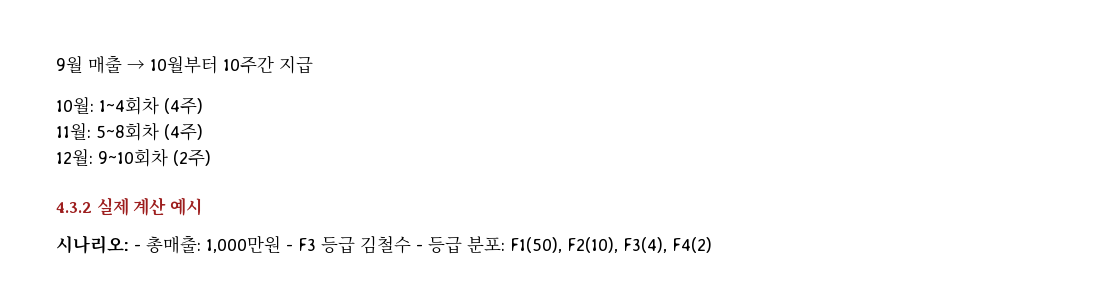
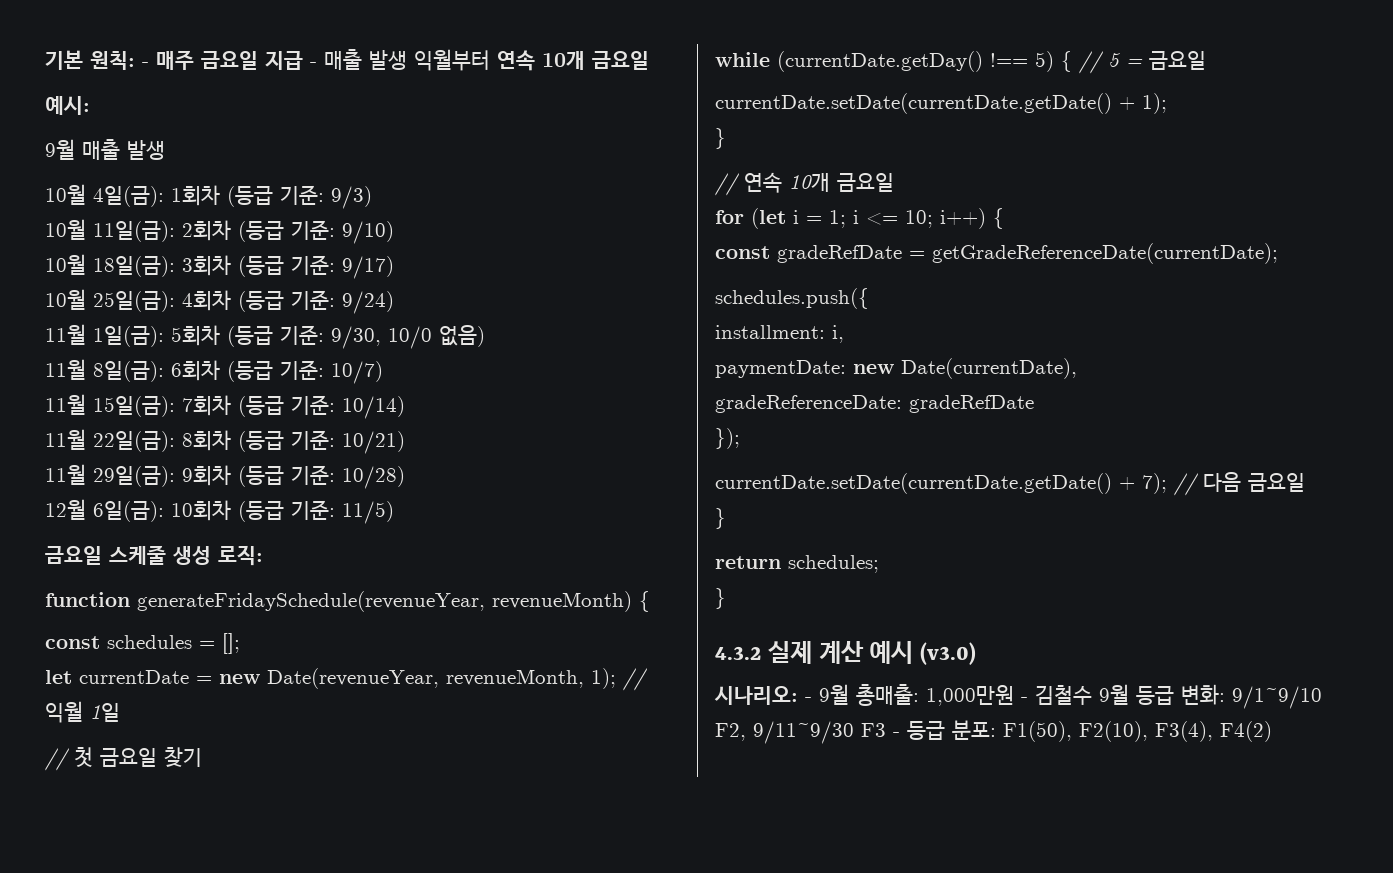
[56,55,313,74] [56,96,203,115] [56,122,203,141] [56,148,211,167] 9월 매출 → 10월부터 10주간 지급 // 10월: 1~4회차 (4주) // 11월: 5~8회차 (4주) // 12월: 9~10회차 (2주) -> [45,49,649,71] [45,96,90,115] [45,139,165,160] [45,184,372,209] [45,219,394,244] [45,254,394,279] [45,289,394,314] [45,324,485,349] [45,359,383,384] [45,394,405,419] [45,429,405,454] [45,464,405,489] [45,499,394,524] [45,545,263,566] [45,591,650,612] [45,633,240,654] [45,668,647,691] [45,701,120,723] [45,747,202,771] [715,51,1206,74] [715,93,1167,114] [715,128,726,149] [715,172,894,196] [715,208,1004,229] [715,243,1278,264] [715,288,869,309] [715,325,844,343] [715,358,1077,379] [715,395,1034,413] [715,428,740,449] [715,472,1305,496] [715,508,726,529] [715,555,879,573] [715,588,726,609] 기본 원칙: - 매주 금요일 지급 - 매출 발생 익월부터 연속 10개 금요일 // 예시: // 9월 매출 발생 // 10월 4일(금): 1회차 (등급 기준: 9/3) // 10월 11일(금): 2회차 (등급 기준: 9/10) // 10월 18일(금): 3회차 (등급 기준: 9/17) // 10월 25일(금): 4회차 (등급 기준: 9/24) // 11월 1일(금): 5회차 (등급 기준: 9/30, 10/0 없음) // 11월 8일(금): 6회차 (등급 기준: 10/7) // 11월 15일(금): 7회차 (등급 기준: 10/14) // 11월 22일(금): 8회차 (등급 기준: 10/21) // 11월 29일(금): 9회차 (등급 기준: 10/28) // 12월 6일(금): 10회차 (등급 기준: 11/5) // 금요일 스케줄 생성 로직: // function generateFridaySchedule(revenueYear, revenueMonth) { // const schedules = []; // let currentDate = new Date(revenueYear, revenueMonth, 1); // 익월 1일 // // 첫 금요일 찾기 // while (currentDate.getDay() !== 5) { // 5 = 금요일 // currentDate.setDate(currentDate.getDate() + 1); // } // // 연속 10개 금요일 // for (let i = 1; i <= 10; i++) { // const gradeRefDate = getGradeReferenceDate(currentDate); // schedules.push({ // installment: i, // paymentDate: new Date(currentDate), // gradeReferenceDate: gradeRefDate // }); // currentDate.setDate(currentDate.getDate() + 7); // 다음 금요일 // } // return schedules; // }
(202, 206) none -> [920,642,976,665] (v3.0)
(141, 247) none -> [819,684,849,705] 9월
[298,235,411,254] F3 등급 김철수 -> [1035,684,1322,709] [715,721,886,744] 김철수 9월 등급 변화: 9/1~9/10 F2, 9/11~9/30 F3

